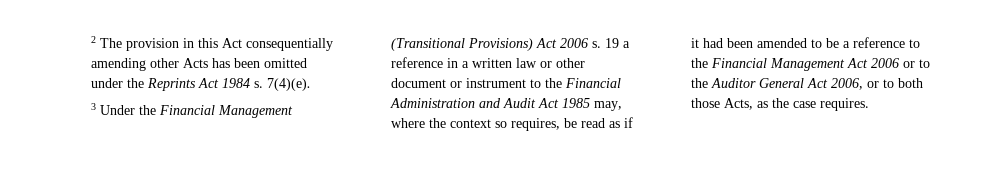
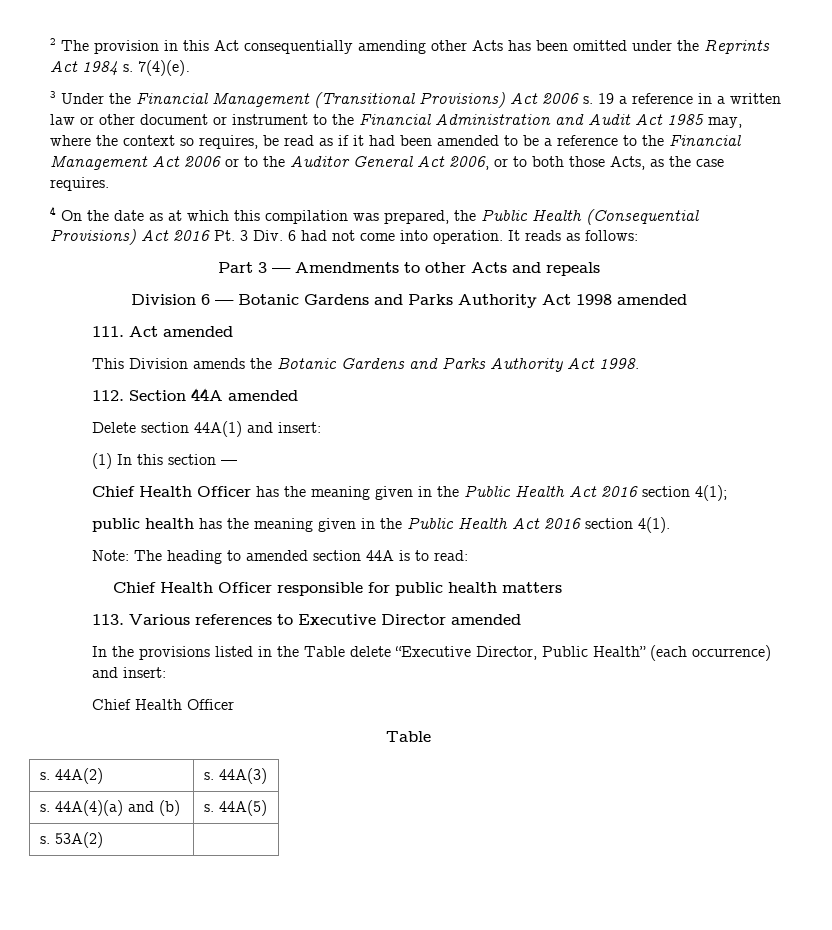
(869, 104) none -> [50,206,700,225] [50,229,639,245] [217,262,600,276] [130,294,687,308] [92,326,234,337] [92,357,640,372] [92,388,299,401] [92,421,322,437] [92,453,238,469] [92,485,728,501] [92,517,671,533] [92,550,469,564] [113,582,563,596] [92,614,522,625] [92,645,772,661] [92,667,167,678] [92,699,235,710] [386,731,431,742] [39,768,103,784] [203,768,267,784] [39,800,180,816] [203,800,267,816] [39,832,103,848] // 4 On the date as at which this compilation was prepared, the Public Health (Consequential Provisions) Act 2016 Pt. 3 Div. 6 had not come into operation. It reads as follows: // Part 3 — Amendments to other Acts and repeals // Division 6 — Botanic Gardens and Parks Authority Act 1998 amended // 111. Act amended // This Division amends the Botanic Gardens and Parks Authority Act 1998. // 112. Section 44A amended // Delete section 44A(1) and insert: // (1) In this section — // Chief Health Officer has the meaning given in the Public Health Act 2016 section 4(1); // public health has the meaning given in the Public Health Act 2016 section 4(1). // Note: The heading to amended section 44A is to read: // Chief Health Officer responsible for public health matters // 113. Various references to Executive Director amended // In the provisions listed in the Table delete “Executive Director, Public Health” (each occurrence) and insert: // Chief Health Officer // Table // s. 44A(2) | s. 44A(3) // s. 44A(4)(a) and (b) | s. 44A(5) // s. 53A(2) |

